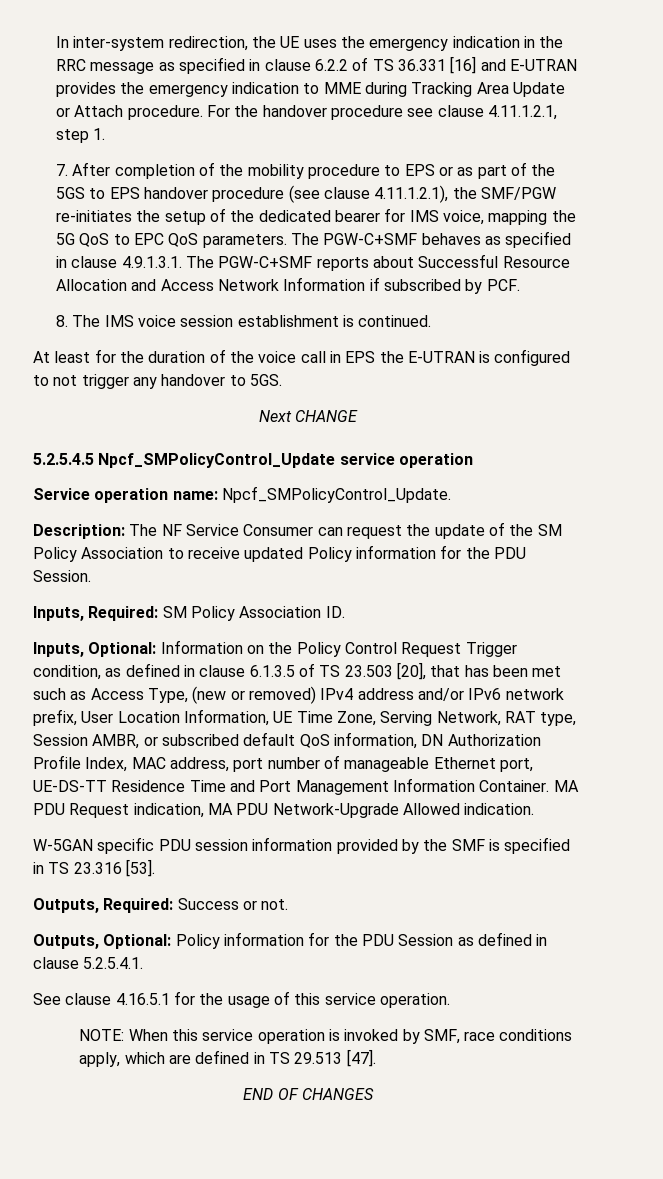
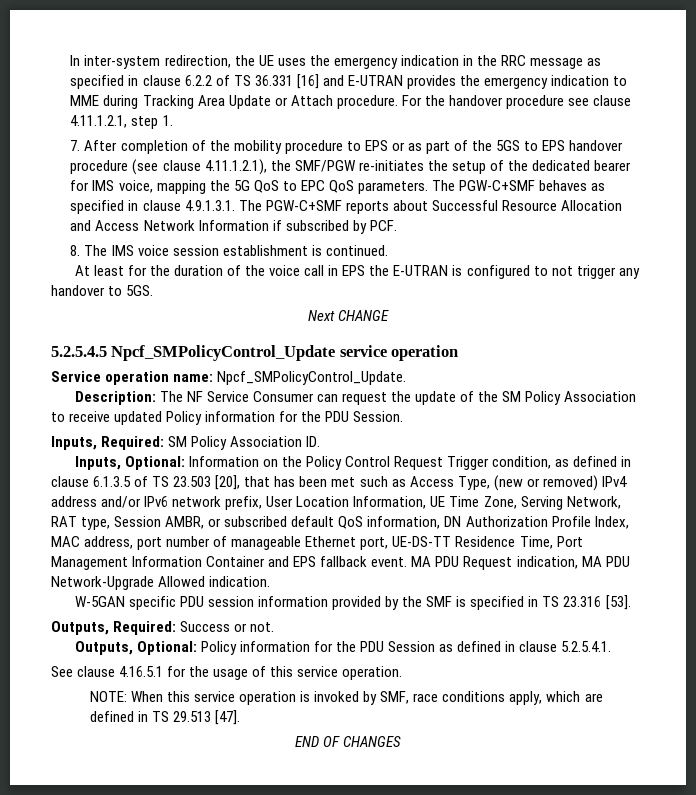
[189,780,255,792] Time and -> [519,536,553,549] Time,
[479,780,550,792] Container. -> [206,556,408,567] Container and EPS fallback event.

